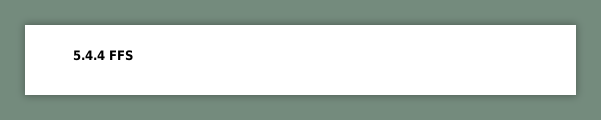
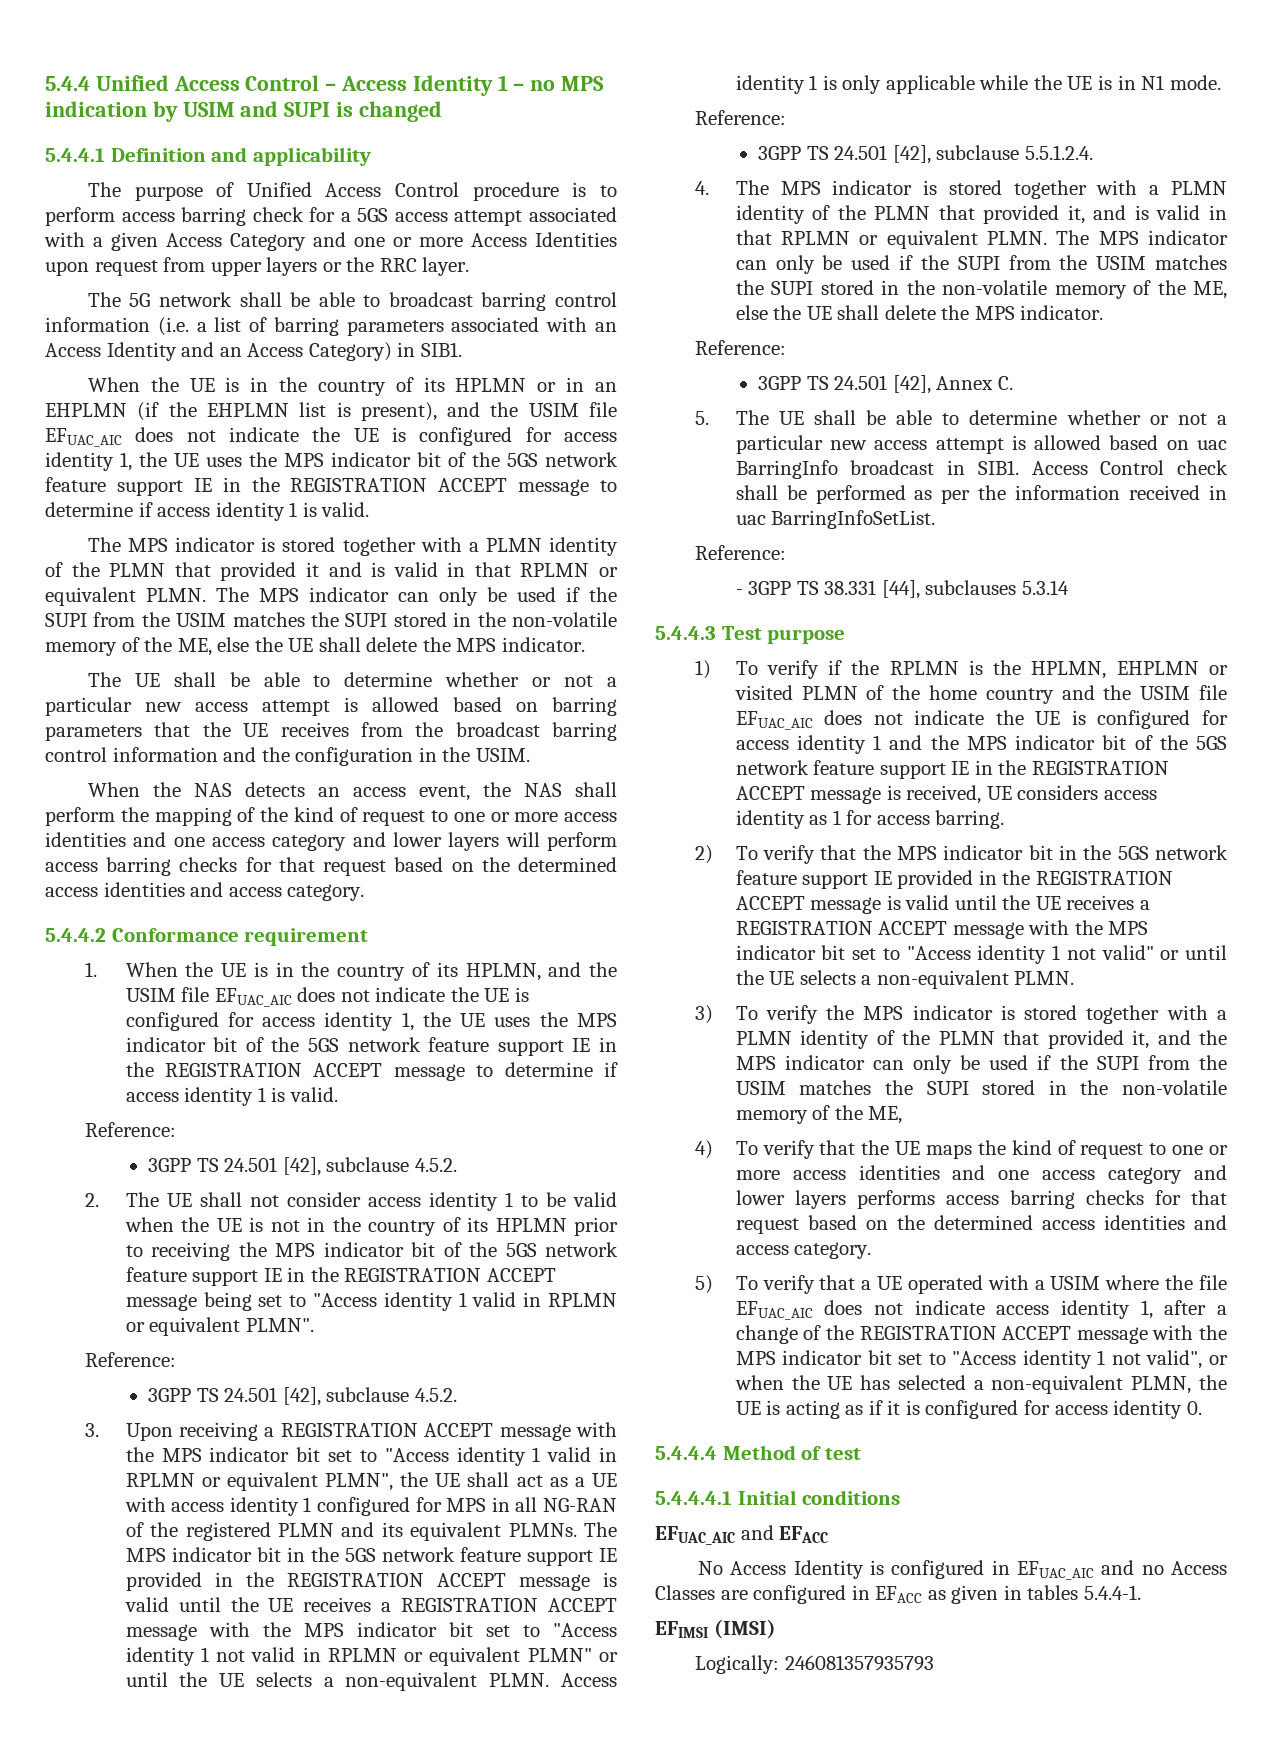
[109,50,133,61] FFS -> [95,75,605,96] [45,101,442,122] [45,147,371,166] [87,182,617,201] [45,207,617,226] [44,232,617,251] [45,257,470,276] [87,292,617,311] [45,317,617,336] [45,342,462,361] [87,377,618,396] [45,402,617,421] [45,427,617,447] [45,452,618,471] [45,477,617,496] [45,502,370,521] [87,537,618,556] [45,562,618,581] [45,587,617,606] [45,612,617,627] [45,637,585,656] [87,672,617,687] [45,697,617,716] [45,722,617,741] [45,747,530,766] [87,782,618,801] [45,807,617,826] [45,832,617,851] [45,857,617,876] [45,882,365,901] [45,928,369,946] [85,962,617,981] [125,987,529,1007] [125,1012,617,1031] [125,1037,618,1056] [125,1062,618,1081] [125,1087,338,1106] [85,1122,177,1137] [148,1157,457,1176] [85,1192,618,1211] [124,1217,618,1236] [125,1242,618,1261] [125,1267,556,1286] [125,1292,618,1311] [125,1317,314,1336] [85,1352,177,1367] [148,1387,457,1406] [85,1422,617,1441] [125,1447,618,1466] [125,1472,617,1491] [124,1497,618,1516] [125,1522,618,1541] [125,1547,618,1566] [125,1572,617,1591] [124,1597,618,1612] [125,1622,618,1641] [125,1647,618,1666] [125,1672,617,1691] [735,75,1221,94] [695,110,787,125] [758,145,1093,164] [695,180,1228,199] [735,205,1227,224] [735,230,1228,249] [735,255,1227,274] [735,280,1227,299] [735,305,1104,320] [695,340,787,355] [758,375,1013,394] [695,410,1227,425] [735,435,1228,454] [735,460,1228,479] [735,485,1227,504] [735,510,936,529] [695,545,787,560] [735,580,1069,599] [655,626,846,644] [695,660,1228,679] [734,685,1227,704] [735,710,1228,730] [735,735,1227,754] [735,760,1169,779] [735,785,1157,804] [735,810,1005,829] [695,845,1228,864] [735,870,1173,889] [735,895,1150,914] [735,920,1149,939] [735,945,1227,964] [735,970,1075,989] [695,1005,1227,1024] [735,1030,1227,1049] [735,1055,1227,1074] [735,1080,1227,1095] [735,1105,903,1124] [695,1140,1228,1159] [735,1165,1227,1184] [735,1190,1227,1209] [735,1215,1227,1234] [735,1242,872,1259] [695,1275,1227,1294] [735,1300,1227,1320] [735,1325,1227,1344] [735,1350,1228,1369] [734,1375,1227,1394] [735,1400,1202,1419] [655,1445,861,1460] [655,1490,901,1505] [655,1525,829,1545] [697,1560,1227,1580] [655,1585,1141,1604] [655,1619,776,1639] [695,1655,934,1674] Unified Access Control – Access Identity 1 – no MPS indication by USIM and SUPI is changed // 5.4.4.1 Definition and applicability // The purpose of Unified Access Control procedure is to perform access barring check for a 5GS access attempt associated with a given Access Category and one or more Access Identities upon request from upper layers or the RRC layer. // The 5G network shall be able to broadcast barring control information (i.e. a list of barring parameters associated with an Access Identity and an Access Category) in SIB1. // When the UE is in the country of its HPLMN or in an EHPLMN (if the EHPLMN list is present), and the USIM file EFUAC_AIC does not indicate the UE is configured for access identity 1, the UE uses the MPS indicator bit of the 5GS network feature support IE in the REGISTRATION ACCEPT message to determine if access identity 1 is valid. // The MPS indicator is stored together with a PLMN identity of the PLMN that provided it and is valid in that RPLMN or equivalent PLMN. The MPS indicator can only be used if the SUPI from the USIM matches the SUPI stored in the non-volatile memory of the ME, else the UE shall delete the MPS indicator. // The UE shall be able to determine whether or not a particular new access attempt is allowed based on barring parameters that the UE receives from the broadcast barring control information and the configuration in the USIM. // When the NAS detects an access event, the NAS shall perform the mapping of the kind of request to one or more access identities and one access category and lower layers will perform access barring checks for that request based on the determined access identities and access category. // 5.4.4.2 Conformance requirement // 1. When the UE is in the country of its HPLMN, and the USIM file EFUAC_AIC does not indicate the UE is configured for access identity 1, the UE uses the MPS indicator bit of the 5GS network feature support IE in the REGISTRATION ACCEPT message to determine if access identity 1 is valid. // Reference: // 3GPP TS 24.501 [42], subclause 4.5.2. // 2. The UE shall not consider access identity 1 to be valid when the UE is not in the country of its HPLMN prior to receiving the MPS indicator bit of the 5GS network feature support IE in the REGISTRATION ACCEPT message being set to "Access identity 1 valid in RPLMN or equivalent PLMN". // Reference: // 3GPP TS 24.501 [42], subclause 4.5.2. // 3. Upon receiving a REGISTRATION ACCEPT message with the MPS indicator bit set to "Access identity 1 valid in RPLMN or equivalent PLMN", the UE shall act as a UE with access identity 1 configured for MPS in all NG-RAN of the registered PLMN and its equivalent PLMNs. The MPS indicator bit in the 5GS network feature support IE provided in the REGISTRATION ACCEPT message is valid until the UE receives a REGISTRATION ACCEPT message with the MPS indicator bit set to "Access identity 1 not valid in RPLMN or equivalent PLMN" or until the UE selects a non-equivalent PLMN. Access identity 1 is only applicable while the UE is in N1 mode. // Reference: // 3GPP TS 24.501 [42], subclause 5.5.1.2.4. // 4. The MPS indicator is stored together with a PLMN identity of the PLMN that provided it, and is valid in that RPLMN or equivalent PLMN. The MPS indicator can only be used if the SUPI from the USIM matches the SUPI stored in the non-volatile memory of the ME, else the UE shall delete the MPS indicator. // Reference: // 3GPP TS 24.501 [42], Annex C. // 5. The UE shall be able to determine whether or not a particular new access attempt is allowed based on uac BarringInfo broadcast in SIB1. Access Control check shall be performed as per the information received in uac BarringInfoSetList. // Reference: // - 3GPP TS 38.331 [44], subclauses 5.3.14 // 5.4.4.3 Test purpose // 1) To verify if the RPLMN is the HPLMN, EHPLMN or visited PLMN of the home country and the USIM file EFUAC_AIC does not indicate the UE is configured for access identity 1 and the MPS indicator bit of the 5GS network feature support IE in the REGISTRATION ACCEPT message is received, UE considers access identity as 1 for access barring. // 2) To verify that the MPS indicator bit in the 5GS network feature support IE provided in the REGISTRATION ACCEPT message is valid until the UE receives a REGISTRATION ACCEPT message with the MPS indicator bit set to "Access identity 1 not valid" or until the UE selects a non-equivalent PLMN. // 3) To verify the MPS indicator is stored together with a PLMN identity of the PLMN that provided it, and the MPS indicator can only be used if the SUPI from the USIM matches the SUPI stored in the non-volatile memory of the ME, // 4) To verify that the UE maps the kind of request to one or more access identities and one access category and lower layers performs access barring checks for that request based on the determined access identities and access category. // 5) To verify that a UE operated with a USIM where the file EFUAC_AIC does not indicate access identity 1, after a change of the REGISTRATION ACCEPT message with the MPS indicator bit set to "Access identity 1 not valid", or when the UE has selected a non-equivalent PLMN, the UE is acting as if it is configured for access identity 0. // 5.4.4.4 Method of test // 5.4.4.4.1 Initial conditions // EFUAC_AIC and EFACC // No Access Identity is configured in EFUAC_AIC and no Access Classes are configured in EFACC as given in tables 5.4.4-1. // EFIMSI (IMSI) // Logically: 246081357935793

